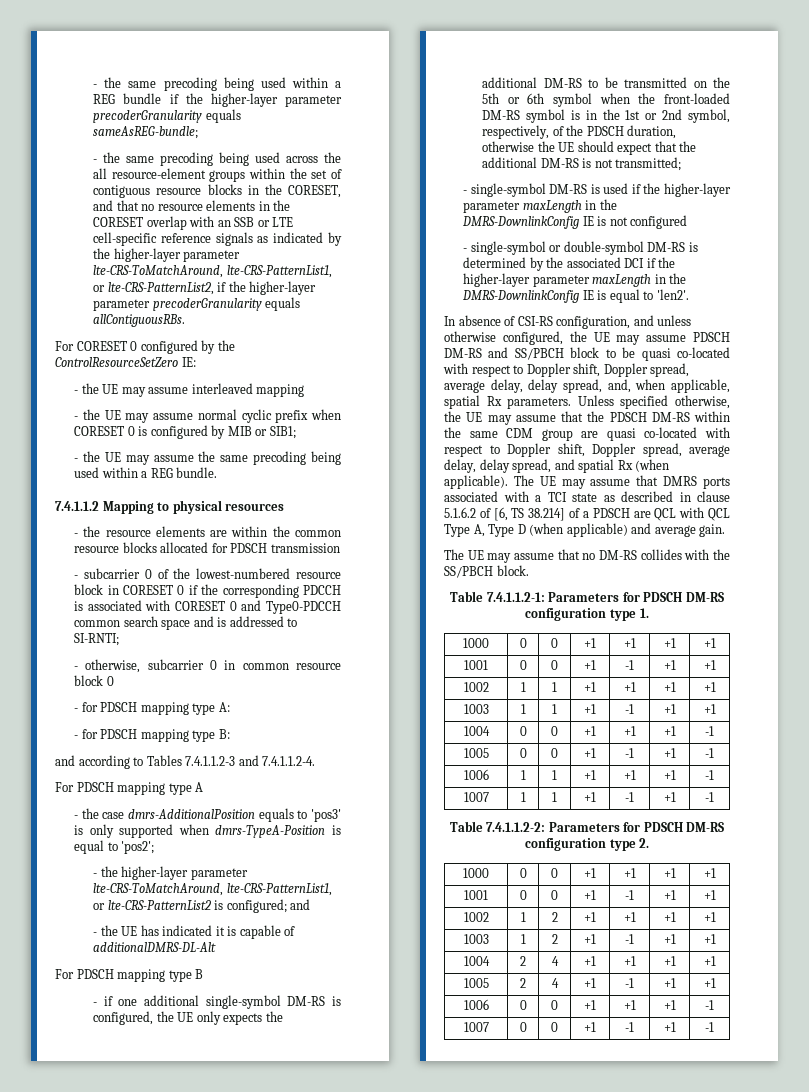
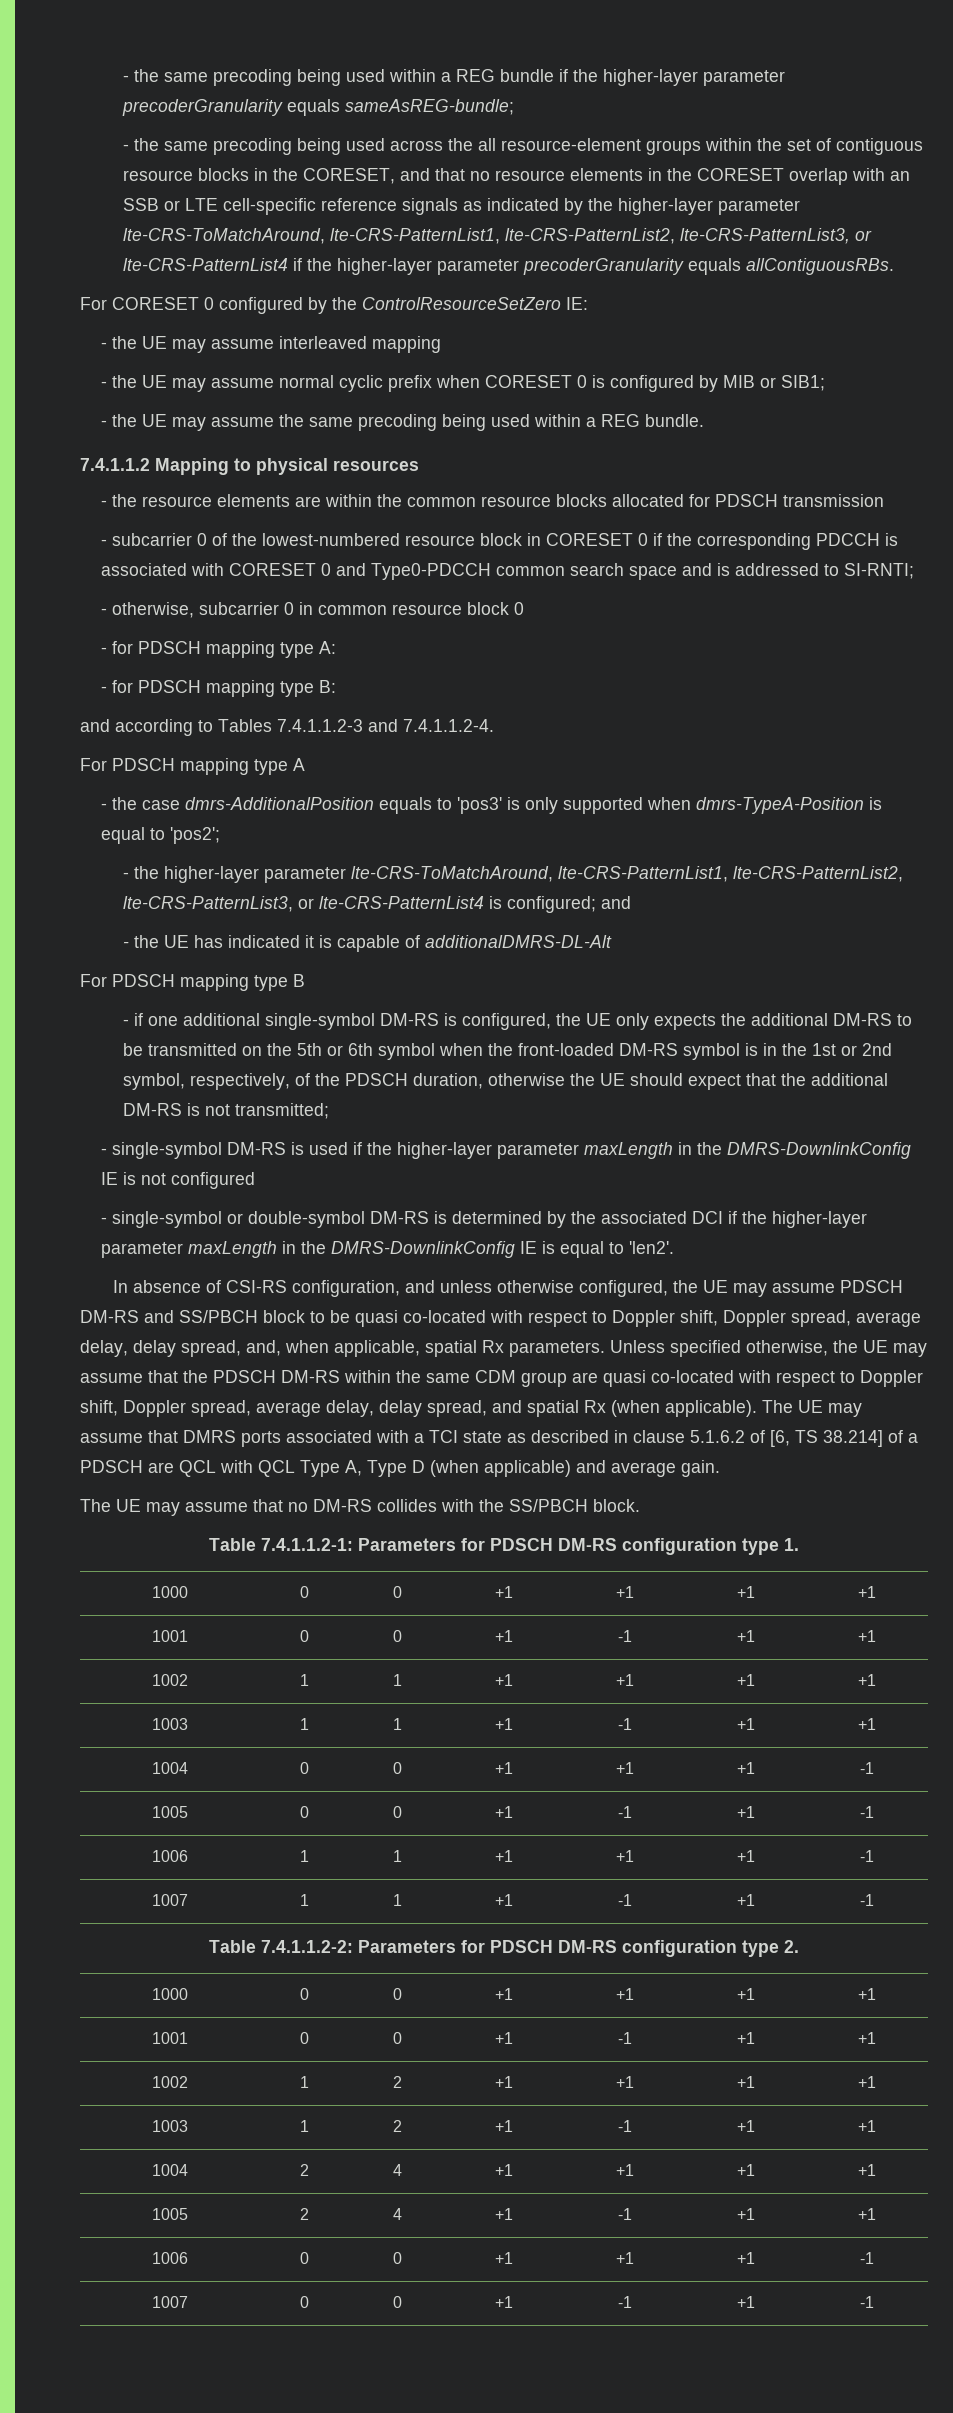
[93,282,214,295] or lte-CRS-PatternList2, -> [504,228,872,244] [122,258,288,271] lte-CRS-PatternList2, lte-CRS-PatternList3, or lte-CRS-PatternList4
[93,900,211,910] or lte-CRS-PatternList2 -> [732,866,903,882] [122,896,484,912] lte-CRS-PatternList2, lte-CRS-PatternList3, or lte-CRS-PatternList4

